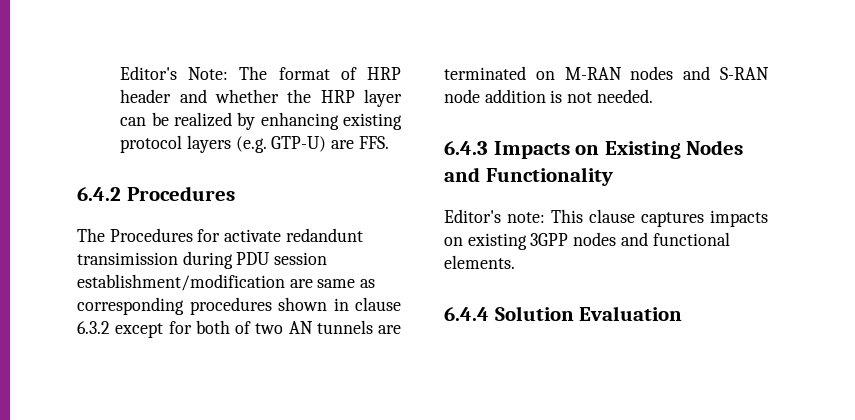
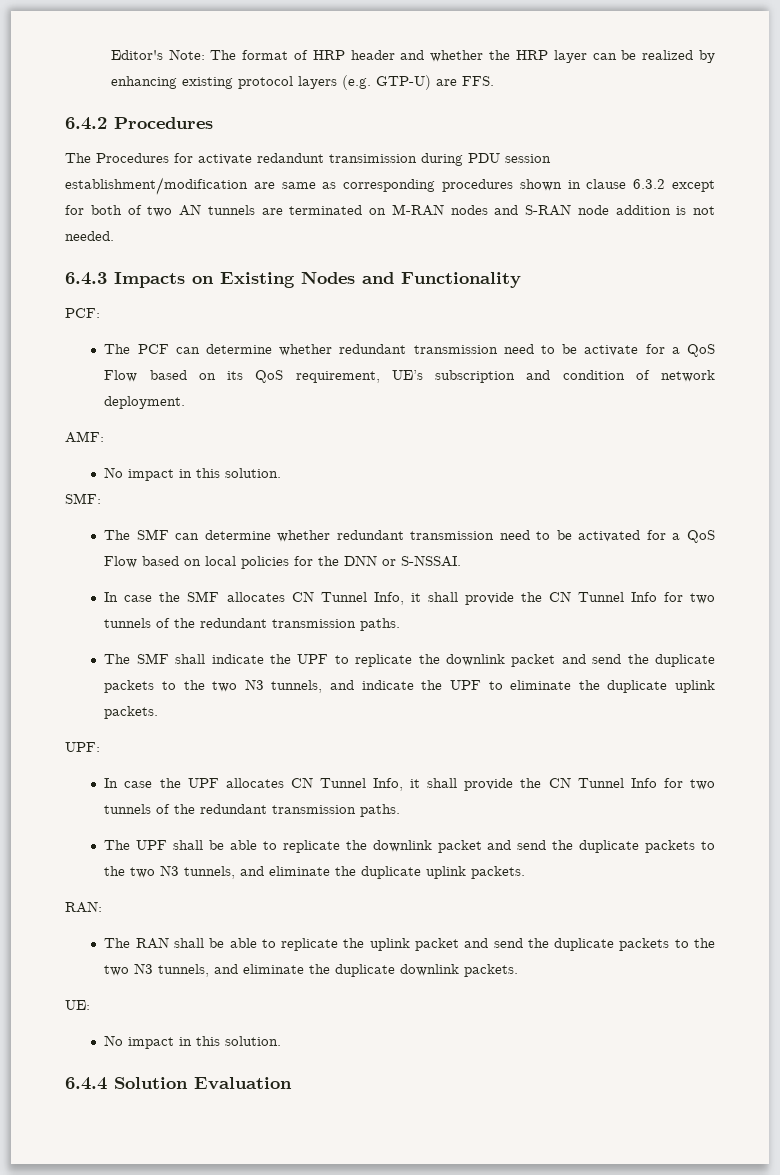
[444,209,768,227] [444,232,730,250] [444,255,515,269] Editor's note: This clause captures impacts on existing 3GPP nodes and functional elements. -> [65,308,100,318] [104,344,716,357] [104,370,716,383] [104,396,186,409] [65,431,104,443] [104,467,282,481] [65,493,101,504] [104,529,715,543] [104,555,462,569] [104,591,716,605] [104,618,401,631] [104,653,715,667] [104,679,716,693] [104,706,159,719] [65,742,100,752] [104,777,716,791] [104,804,401,817] [104,840,715,853] [104,865,526,879] [65,901,102,913] [104,937,716,951] [104,963,519,977] [65,1000,90,1010] [104,1035,282,1049] PCF: // The PCF can determine whether redundant transmission need to be activate for a QoS Flow based on its QoS requirement, UE’s subscription and condition of network deployment. // AMF: // No impact in this solution. // SMF: // The SMF can determine whether redundant transmission need to be activated for a QoS Flow based on local policies for the DNN or S-NSSAI. // In case the SMF allocates CN Tunnel Info, it shall provide the CN Tunnel Info for two tunnels of the redundant transmission paths. // The SMF shall indicate the UPF to replicate the downlink packet and send the duplicate packets to the two N3 tunnels, and indicate the UPF to eliminate the duplicate uplink packets. // UPF: // In case the UPF allocates CN Tunnel Info, it shall provide the CN Tunnel Info for two tunnels of the redundant transmission paths. // The UPF shall be able to replicate the downlink packet and send the duplicate packets to the two N3 tunnels, and eliminate the duplicate uplink packets. // RAN: // The RAN shall be able to replicate the uplink packet and send the duplicate packets to the two N3 tunnels, and eliminate the duplicate downlink packets. // UE: // No impact in this solution.

